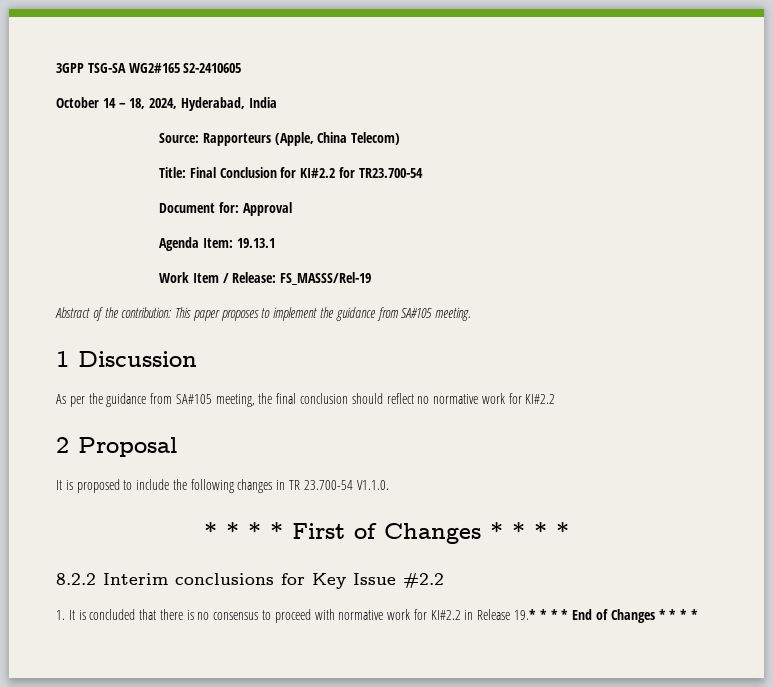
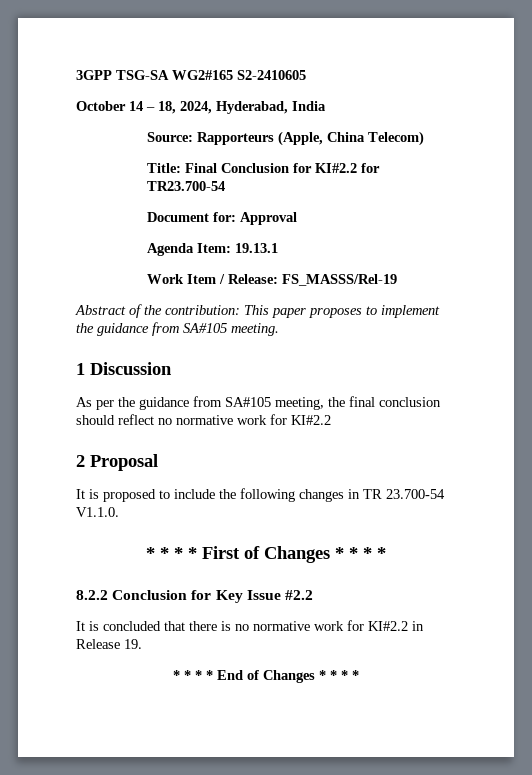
[103,573,274,585] Interim conclusions -> [112,590,188,600] Conclusion
[56,610,65,620] 1. -> (313, 595) none
[213,609,335,623] consensus to proceed with -> (249, 627) none
[514,609,537,620] 19.* -> [124,639,142,649] [173,670,180,680] 19. // *

